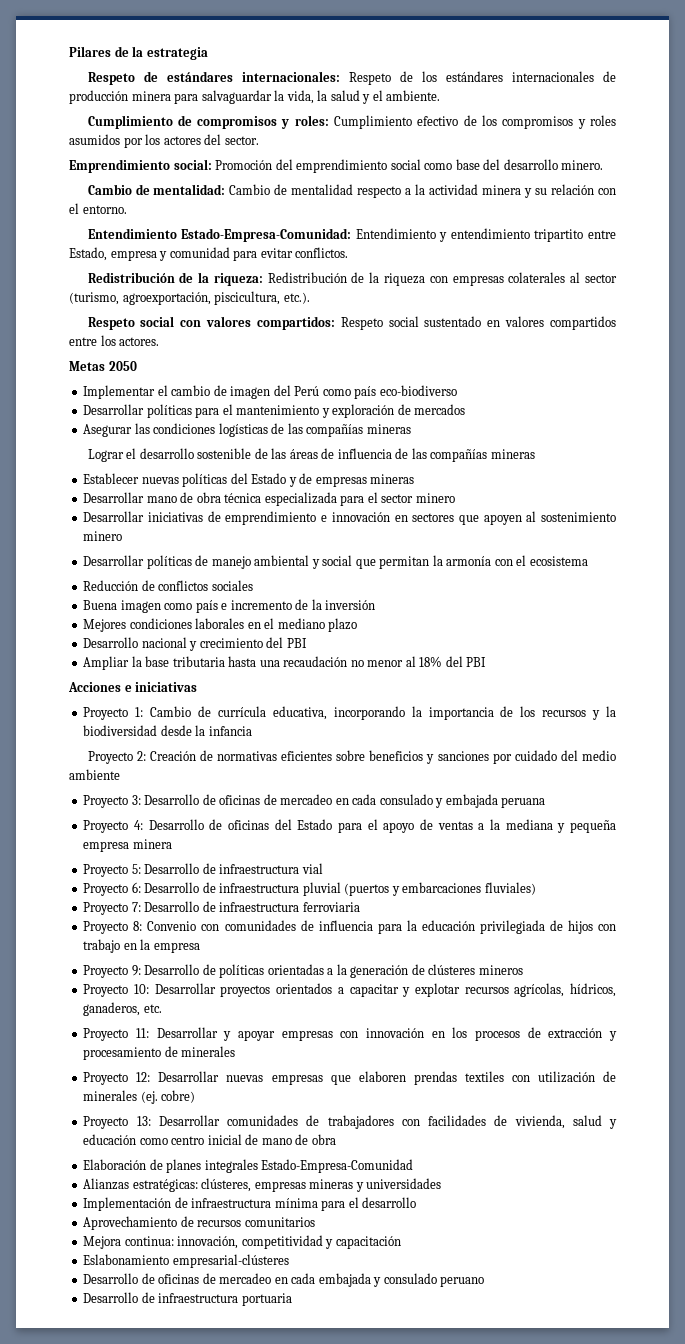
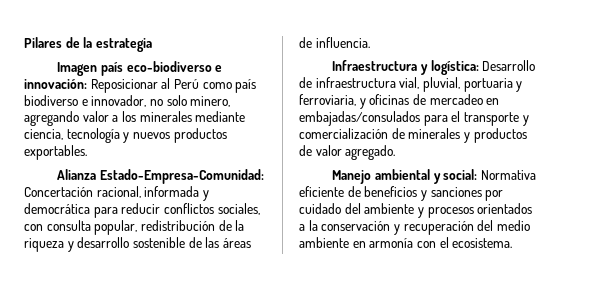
[87,71,616,85] [69,90,441,104] [87,115,616,129] [69,134,259,148] [69,159,604,173] [87,184,617,198] [69,203,127,214] [87,228,617,242] [69,247,349,261] [87,272,617,286] [69,291,310,305] [87,316,617,330] [69,335,160,346] [69,361,137,371] [83,385,457,399] [83,404,466,418] [83,423,411,437] [87,448,137,462] Respeto de estándares internacionales: Respeto de los estándares internacionales de producción minera para salvaguardar la vida, la salud y el ambiente. // Cumplimiento de compromisos y roles: Cumplimiento efectivo de los compromisos y roles asumidos por los actores del sector. // Emprendimiento social: Promoción del emprendimiento social como base del desarrollo minero. // Cambio de mentalidad: Cambio de mentalidad respecto a la actividad minera y su relación con el entorno. // Entendimiento Estado-Empresa-Comunidad: Entendimiento y entendimiento tripartito entre Estado, empresa y comunidad para evitar conflictos. // Redistribución de la riqueza: Redistribución de la riqueza con empresas colaterales al sector (turismo, agroexportación, piscicultura, etc.). // Respeto social con valores compartidos: Respeto social sustentado en valores compartidos entre los actores. // Metas 2050 // Implementar el cambio de imagen del Perú como país eco-biodiverso // Desarrollar políticas para el mantenimiento y exploración de mercados // Asegurar las condiciones logísticas de las compañías mineras // Lograr el -> [57,61,223,76] [24,78,257,93] [24,95,231,107] [24,111,246,126] [24,128,227,143] [24,145,87,160] [57,169,264,184] [24,186,209,201] [24,203,260,218] [24,220,245,235] [24,238,74,252] Imagen país eco-biodiverso e innovación: Reposicionar al Perú como país biodiverso e innovador, no solo minero, agregando valor a los minerales mediante ciencia, tecnología y nuevos productos exportables. // Alianza Estado-Empresa-Comunidad: Concertación racional, informada y democrática para reducir conflictos sociales, con consulta popular, redistribución de la riqueza y
[337,448,535,462] [83,473,415,487] [83,492,455,506] [83,511,616,525] [83,531,123,541] [83,555,588,569] [83,580,253,591] [83,599,376,613] [83,618,358,632] [83,637,307,651] [83,656,487,670] [68,682,198,692] [83,706,616,720] [83,725,252,736] [87,750,366,764] influencia de las compañías mineras // Establecer nuevas políticas del Estado y de empresas mineras // Desarrollar mano de obra técnica especializada para el sector minero // Desarrollar iniciativas de emprendimiento e innovación en sectores que apoyen al sostenimiento minero // Desarrollar políticas de manejo ambiental y social que permitan la armonía con el ecosistema // Reducción de conflictos sociales // Buena imagen como país e incremento de la inversión // Mejores condiciones laborales en el mediano plazo // Desarrollo nacional y crecimiento del PBI // Ampliar la base tributaria hasta una recaudación no menor al 18% del PBI // Acciones e iniciativas // Proyecto 1: Cambio de currícula educativa, incorporando la importancia de los recursos y la biodiversidad desde la infancia // Proyecto 2: Creación de normativas eficientes sobre -> [315,37,370,48] [332,60,536,75] [299,77,523,92] [299,94,500,109] [299,111,529,126] [299,128,527,143] [299,145,396,160] [332,169,536,184] [299,186,361,197] influencia. // Infraestructura y logística: Desarrollo de infraestructura vial, pluvial, portuaria y ferroviaria, y oficinas de mercadeo en embajadas/consulados para el transporte y comercialización de minerales y productos de valor agregado. // Manejo ambiental y social: Normativa eficiente de
[582,750,616,761] [69,769,120,780] [83,794,546,808] [83,819,616,833] [83,839,172,852] [83,863,323,877] [83,882,536,896] [83,901,360,915] [83,920,617,934] [83,939,200,953] [83,964,523,978] [83,983,616,997] [83,1002,162,1016] [83,1027,617,1041] [83,1046,236,1060] [83,1071,617,1085] [83,1090,196,1104] [83,1115,617,1129] [83,1134,336,1145] [83,1159,414,1173] [83,1178,442,1192] [83,1197,417,1211] [83,1216,315,1230] [83,1235,401,1249] [83,1254,289,1268] [83,1273,485,1287] [83,1292,292,1306] medio ambiente // Proyecto 3: Desarrollo de oficinas de mercadeo en cada consulado y embajada peruana // Proyecto 4: Desarrollo de oficinas del Estado para el apoyo de ventas a la mediana y pequeña empresa minera // Proyecto 5: Desarrollo de infraestructura vial // Proyecto 6: Desarrollo de infraestructura pluvial (puertos y embarcaciones fluviales) // Proyecto 7: Desarrollo de infraestructura ferroviaria // Proyecto 8: Convenio con comunidades de influencia para la educación privilegiada de hijos con trabajo en la empresa // Proyecto 9: Desarrollo de políticas orientadas a la generación de clústeres mineros // Proyecto 10: Desarrollar proyectos orientados a capacitar y explotar recursos agrícolas, hídricos, ganaderos, etc. // Proyecto 11: Desarrollar y apoyar empresas con innovación en los procesos de extracción y procesamiento de minerales // Proyecto 12: Desarrollar nuevas empresas que elaboren prendas textiles con utilización de minerales (ej. cobre) // Proyecto 13: Desarrollar comunidades de trabajadores con facilidades de vivienda, salud y educación como centro inicial de mano de obra // Elaboración de planes integrales Estado-Empresa-Comunidad // Alianzas estratégicas: clústeres, empresas mineras y universidades // Implementación de infraestructura mínima para el desarrollo // Aprovechamiento de recursos comunitarios // Mejora continua: innovación, competitividad y capacitación // Eslabonamiento empresarial-clústeres // Desarrollo de oficinas de mercadeo en cada embajada y consulado peruano // Desarrollo de infraestructura portuaria -> [364,203,533,218] [299,220,530,235] [299,237,513,248] ambiente y procesos orientados a la conservación y recuperación del medio ambiente en armonía con el ecosistema.

